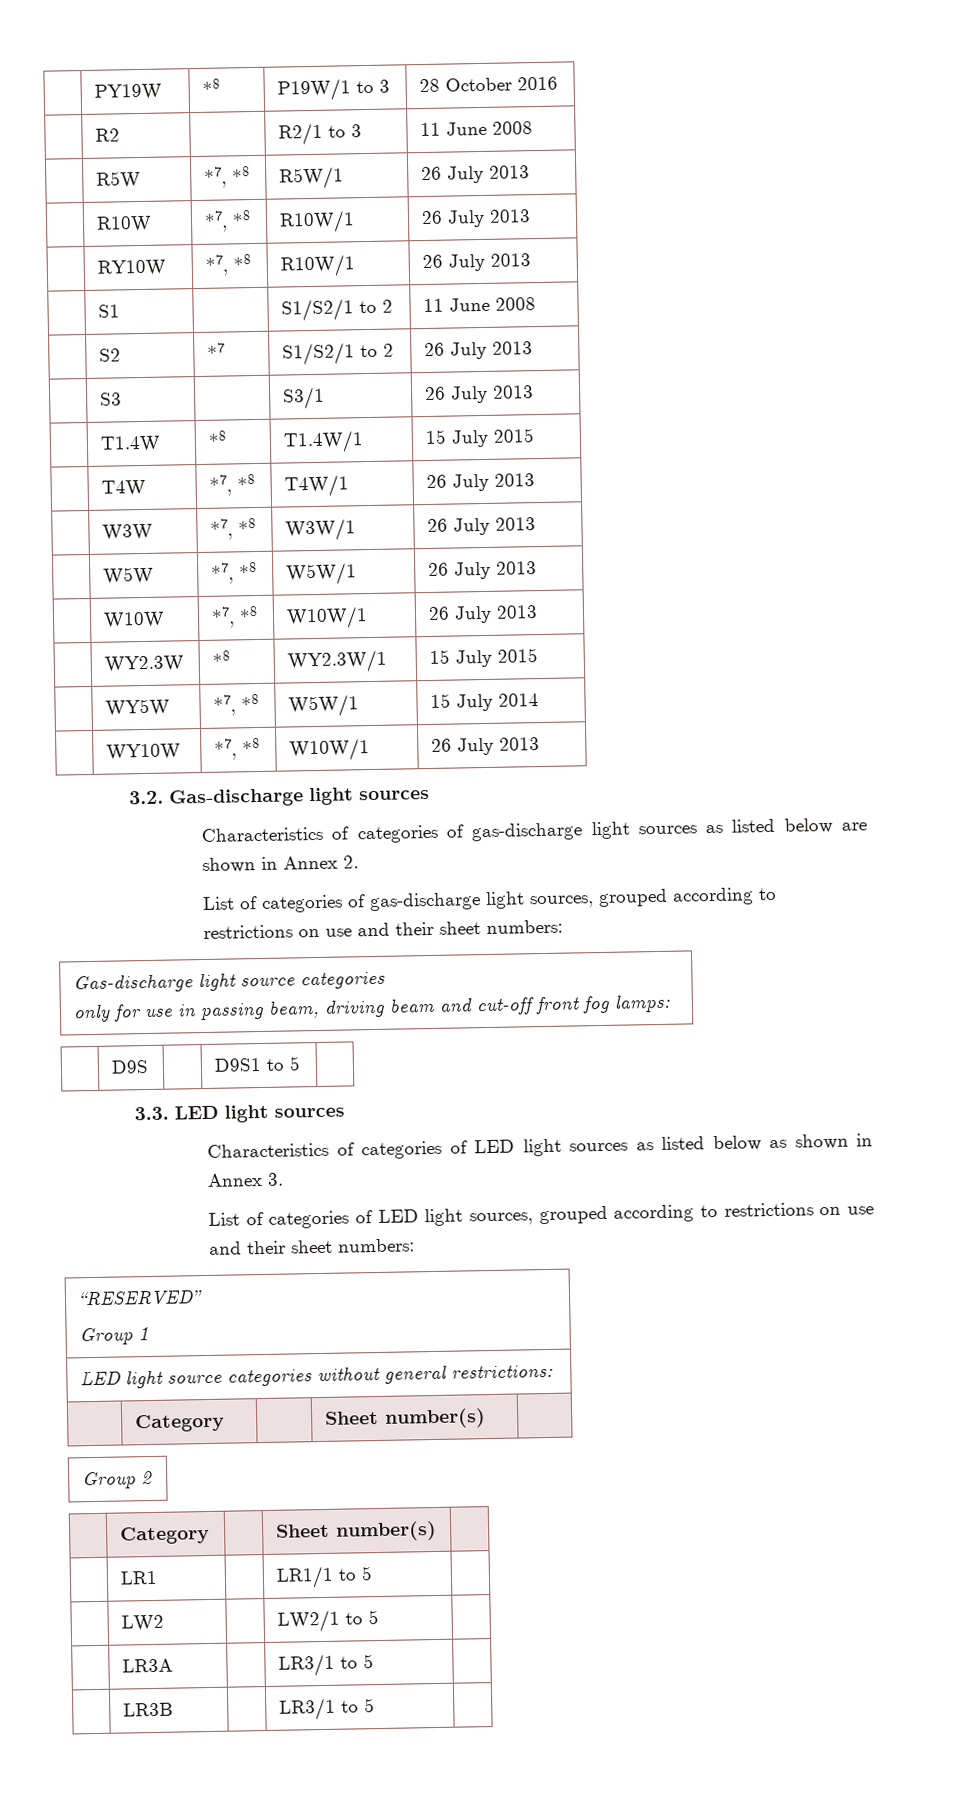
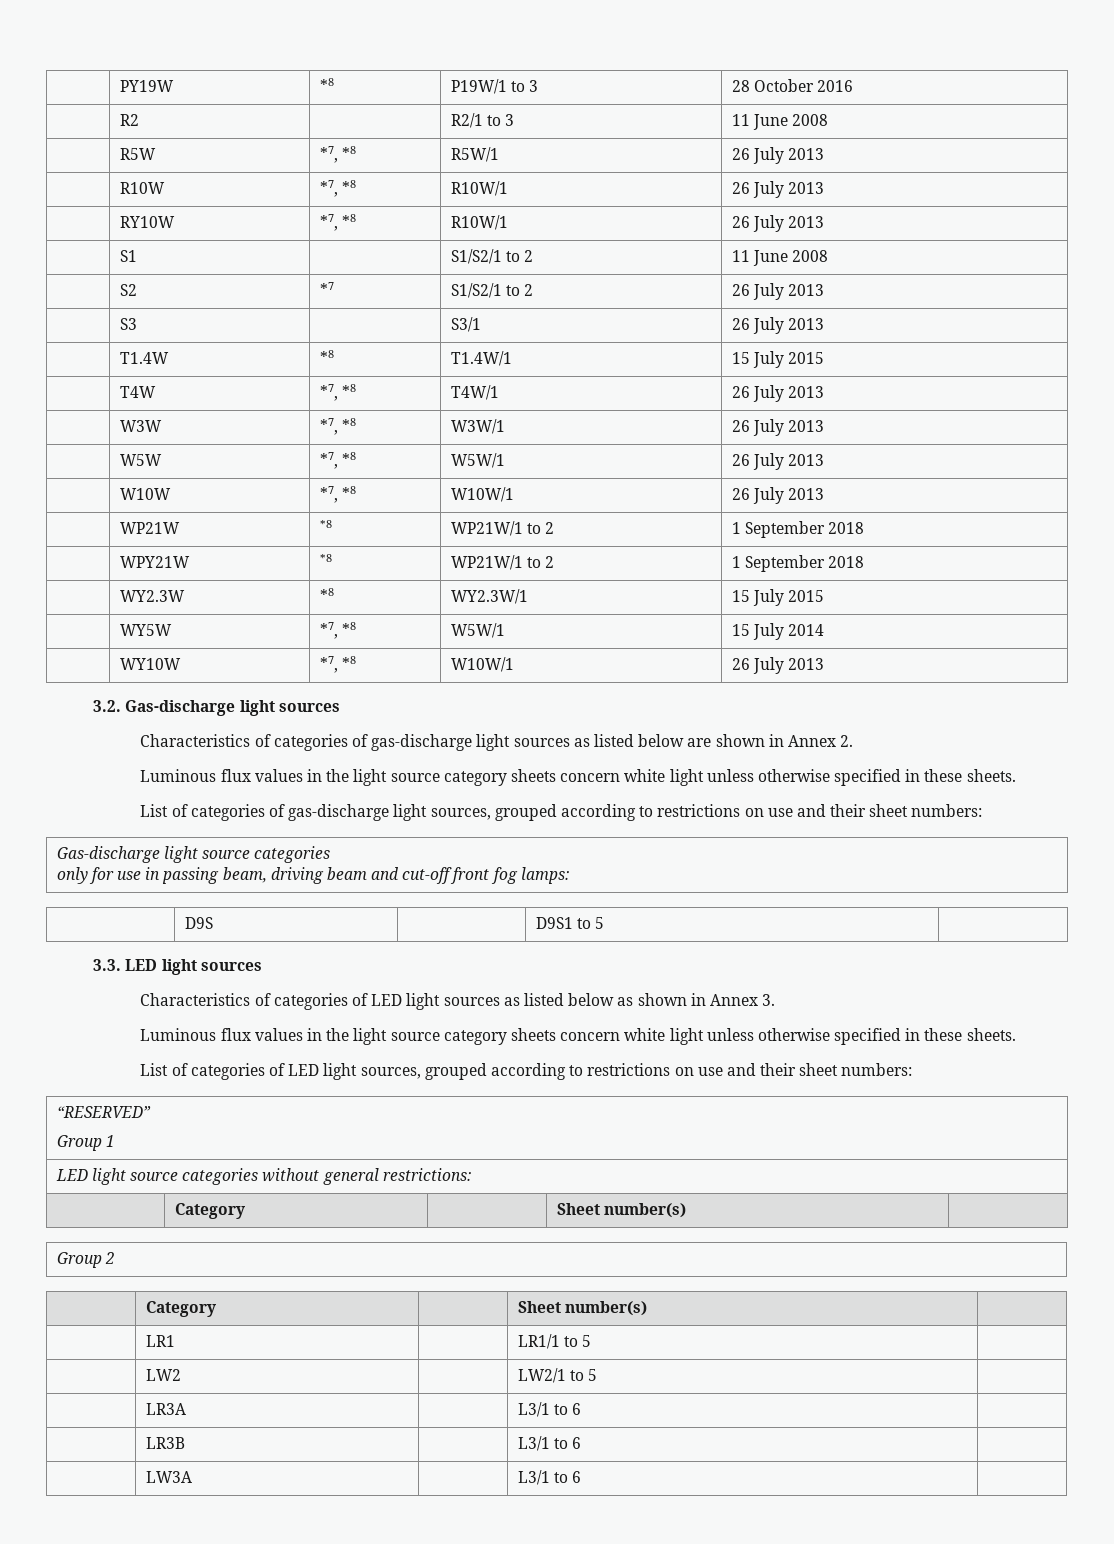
(539, 612) none -> [119,522,180,534] [319,520,332,528] [450,521,554,536] [731,521,864,538] [119,556,190,568] [319,554,332,562] [450,555,554,570] [731,555,864,572] // | WP21W | *8 | WP21W/1 to 2 | 1 September 2018 // | WPY21W | *8 | WP21W/1 to 2 | 1 September 2018
(359, 862) none -> [140,769,1016,786] // Luminous flux values in the light source category sheets concern white light unless otherwise specified in these sheets.
(284, 1179) none -> [140,1028,1016,1045] // Luminous flux values in the light source category sheets concern white light unless otherwise specified in these sheets.
[278,1653,375,1677] [123,1702,174,1717] [279,1697,376,1721] LR3/1 to 5 | // | LR3B | | LR3/1 to 5 -> [517,1402,581,1417] [145,1437,185,1449] [517,1436,581,1451] [145,1471,192,1483] [517,1470,581,1485] L3/1 to 6 | // | LR3B | | L3/1 to 6 | // | LW3A | | L3/1 to 6

